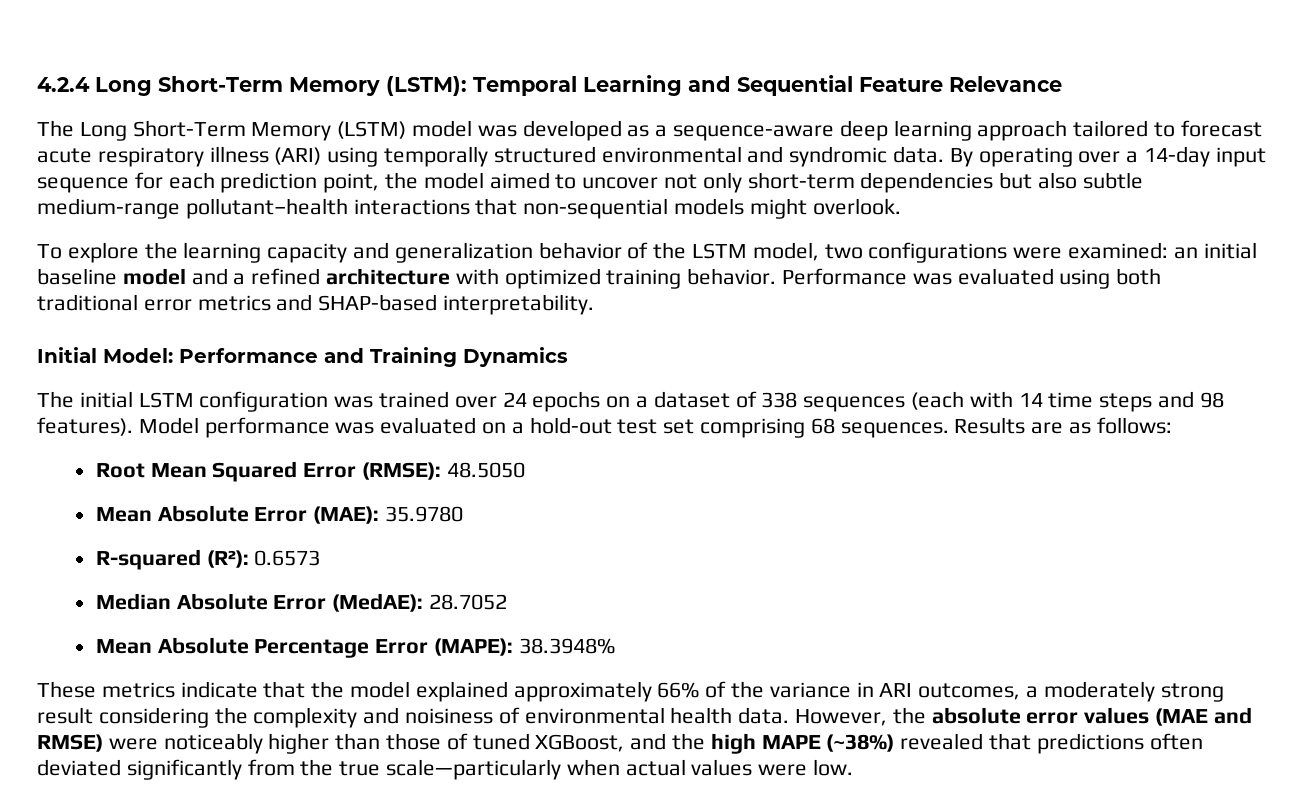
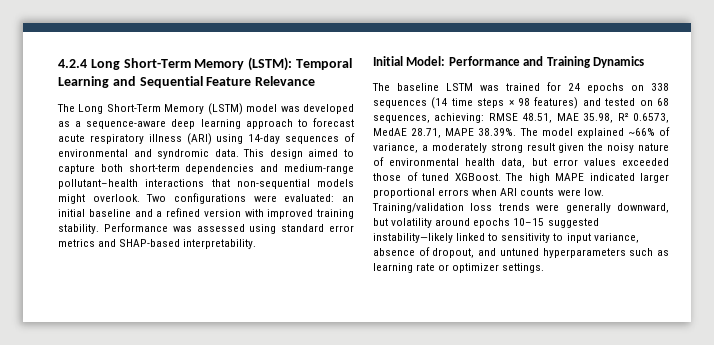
[1073,120,1149,137] tailored -> (293, 124) none
[384,146,596,167] temporally structured -> [248,133,355,144] 14-day sequences of
[949,146,1266,167] [37,172,1143,193] By operating over a 14-day input sequence for each prediction point, the model aimed to uncover not only short-term dependencies but also subtle -> [243,149,354,159] [58,164,279,174] This design aimed to capture both short-term dependencies and
[37,242,863,263] // To explore the learning capacity and generalization behavior of the LSTM model, two -> [146,194,167,202] Two
[1068,242,1169,259] examined: -> [284,194,335,202] evaluated:
[122,268,186,285] model -> (131, 213) none
[326,268,1162,289] [37,294,138,311] architecture with optimized training behavior. Performance was evaluated using both traditional -> [203,209,354,219] [58,223,325,234] version with improved training stability. Performance was assessed using standard
[79,391,329,412] initial LSTM configuration -> [397,83,473,91] baseline LSTM
[454,396,497,408] over -> [547,82,561,91] for
[636,391,1224,412] [37,417,1172,438] [95,461,525,482] [95,505,463,524] [95,549,321,570] [95,593,507,612] [95,637,615,658] [37,681,1224,702] [37,707,1252,728] [37,733,1203,754] [37,759,854,780] a dataset of 338 sequences (each with 14 time steps and 98 features). Model performance was evaluated on a hold-out test set comprising 68 sequences. Results are as follows: // Root Mean Squared Error (RMSE): 48.5050 // Mean Absolute Error (MAE): 35.9780 // R-squared (R²): 0.6573 // Median Absolute Error (MedAE): 28.7052 // Mean Absolute Percentage Error (MAPE): 38.3948% // These metrics indicate that the model explained approximately 66% of the variance in ARI outcomes, a moderately strong result considering the complexity and noisiness of environmental health data. However, the absolute error values (MAE and RMSE) were noticeably higher than those of tuned XGBoost, and the high MAPE (~38%) revealed that predictions often deviated significantly from the true scale—particularly when actual values were low. -> [651,83,669,91] [373,97,669,109] [373,113,669,123] [373,127,670,138] [373,143,669,153] [373,157,669,168] [373,172,669,183] [373,188,604,198] [372,203,669,213] [373,218,599,228] [373,233,639,243] [373,247,669,258] [373,263,545,273] 338 sequences (14 time steps × 98 features) and tested on 68 sequences, achieving: RMSE 48.51, MAE 35.98, R² 0.6573, MedAE 28.71, MAPE 38.39%. The model explained ~66% of variance, a moderately strong result given the noisy nature of environmental health data, but error values exceeded those of tuned XGBoost. The high MAPE indicated larger proportional errors when ARI counts were low. Training/validation loss trends were generally downward, but volatility around epochs 10–15 suggested instability—likely linked to sensitivity to input variance, absence of dropout, and untuned hyperparameters such as learning rate or optimizer settings.

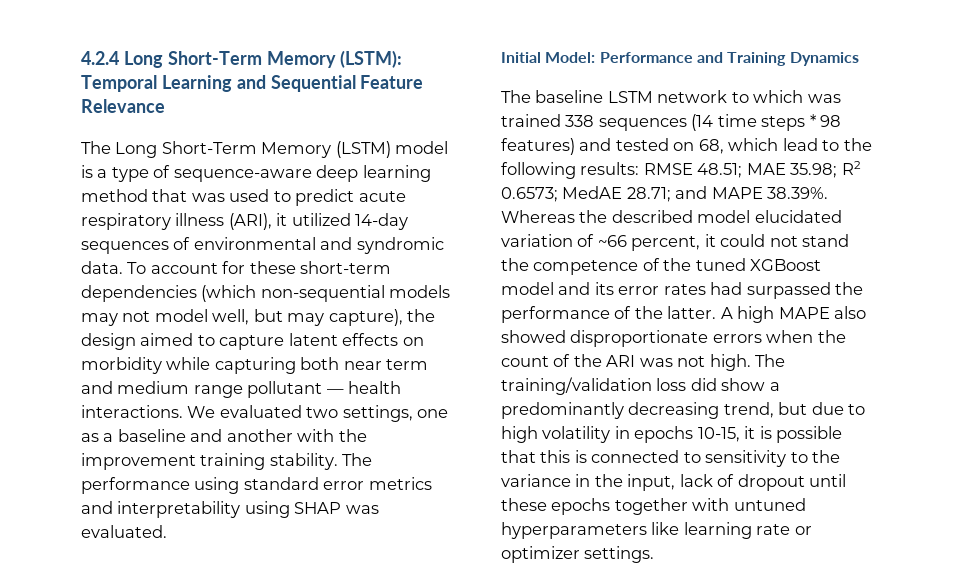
[280,104,354,114] [58,118,354,129] [58,133,244,145] was developed as a sequence-aware deep learning approach to forecast acute respiratory illness (ARI) using -> [81,165,431,182] [81,189,406,206] [81,213,351,230] is a type of sequence-aware deep learning method that was used to predict acute respiratory illness (ARI), it utilized
[243,149,354,159] [58,164,354,174] [58,179,354,189] [58,193,354,204] [58,208,354,219] [58,223,245,234] This design aimed to capture both short-term dependencies and medium-range pollutant–health interactions that non-sequential models might overlook. Two configurations were evaluated: an initial baseline and a refined version with improved training stability. Performance was assessed -> [127,261,392,274] [81,285,451,302] [81,309,436,326] [81,333,424,350] [81,357,429,374] [81,381,402,398] [81,405,449,422] [81,429,367,442] [81,453,373,470] [81,477,190,494] To account for these short-term dependencies (which non-sequential models may not model well, but may capture), the design aimed to capture latent effects on morbidity while capturing both near term and medium range pollutant — health interactions. We evaluated two settings, one as a baseline and another with the improvement training stability. The performance
[119,239,257,249] SHAP-based interpretability. -> [117,501,379,518] [81,525,167,538] interpretability using SHAP was evaluated.
[480,82,644,93] was trained for 24 epochs on -> [657,90,841,103] [501,114,561,127] network to which was trained
[508,99,514,106] × -> [809,114,816,127] *
[657,98,669,106] [373,113,669,123] [373,127,670,138] [373,143,669,153] [373,157,669,168] [373,172,669,183] [373,188,604,198] [372,203,669,213] [373,218,599,228] [373,233,639,243] [373,247,669,258] 68 sequences, achieving: RMSE 48.51, MAE 35.98, R² 0.6573, MedAE 28.71, MAPE 38.39%. The model explained ~66% of variance, a moderately strong result given the noisy nature of environmental health data, but error values exceeded those of tuned XGBoost. The high MAPE indicated larger proportional errors when ARI counts were low. Training/validation loss trends were generally downward, but volatility around epochs 10–15 suggested instability—likely linked to sensitivity to input variance, absence of dropout, and untuned hyperparameters such as -> [698,138,872,154] [501,161,861,179] [501,186,829,202] [501,210,842,223] [501,234,850,251] [501,258,822,275] [501,282,864,299] [501,306,867,323] [501,330,846,347] [501,354,786,371] [501,377,780,395] [501,402,866,419] [501,426,843,443] [501,450,841,467] [501,474,847,491] [501,498,806,515] [501,522,680,539] 68, which lead to the following results: RMSE 48.51; MAE 35.98; R2 0.6573; MedAE 28.71; and MAPE 38.39%. Whereas the described model elucidated variation of ~66 percent, it could not stand the competence of the tuned XGBoost model and its error rates had surpassed the performance of the latter. A high MAPE also showed disproportionate errors when the count of the ARI was not high. The training/validation loss did show a predominantly decreasing trend, but due to high volatility in epochs 10-15, it is possible that this is connected to sensitivity to the variance in the input, lack of dropout until these epochs together with untuned hyperparameters like

